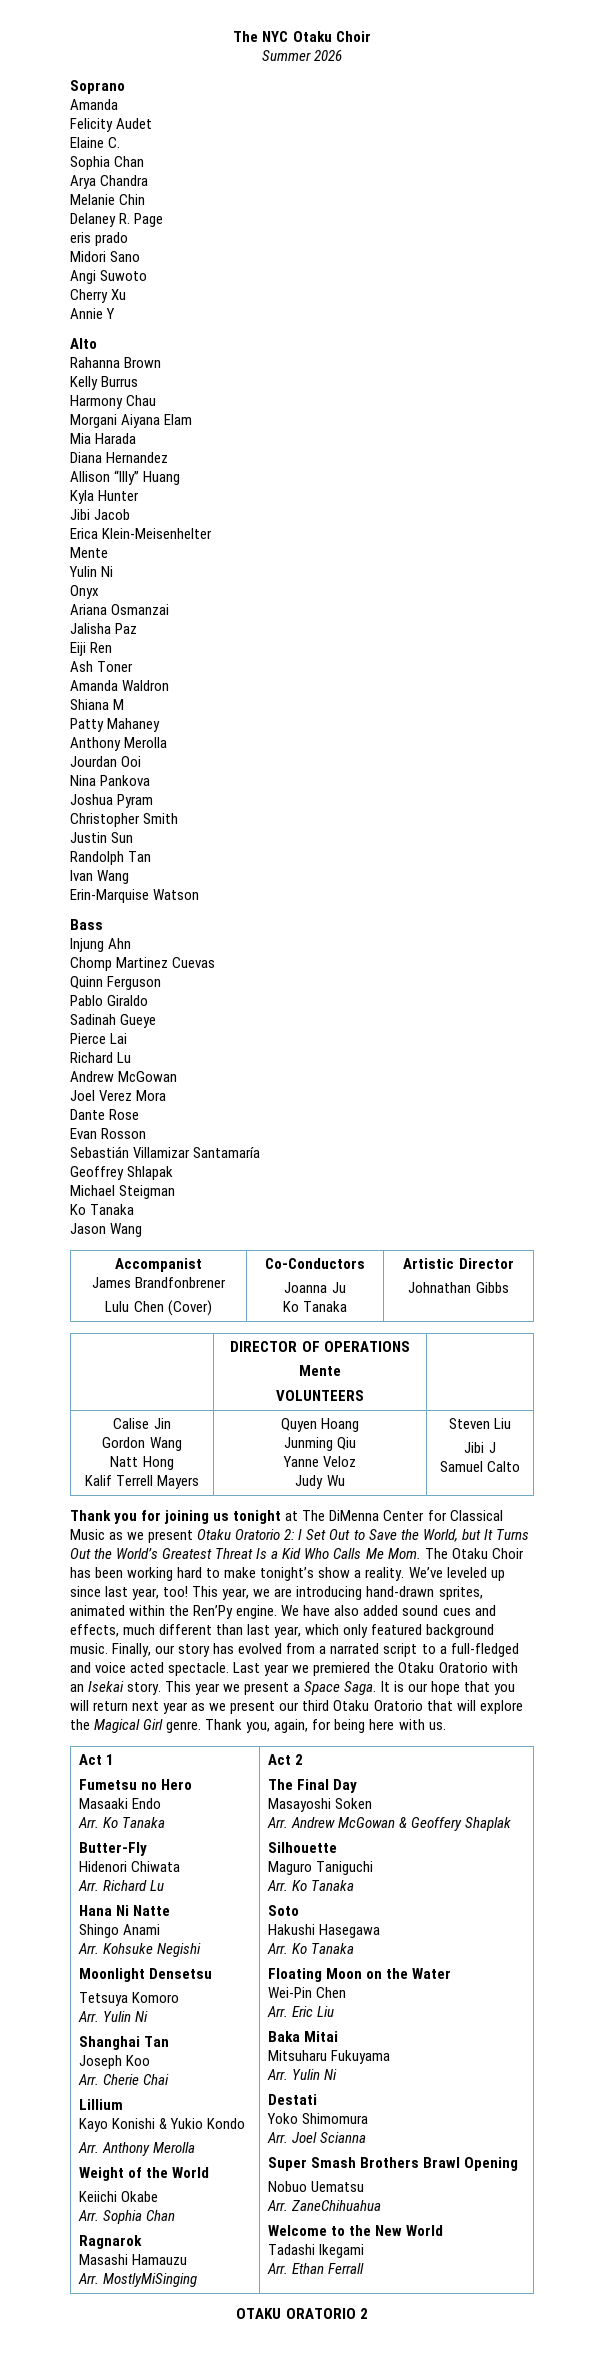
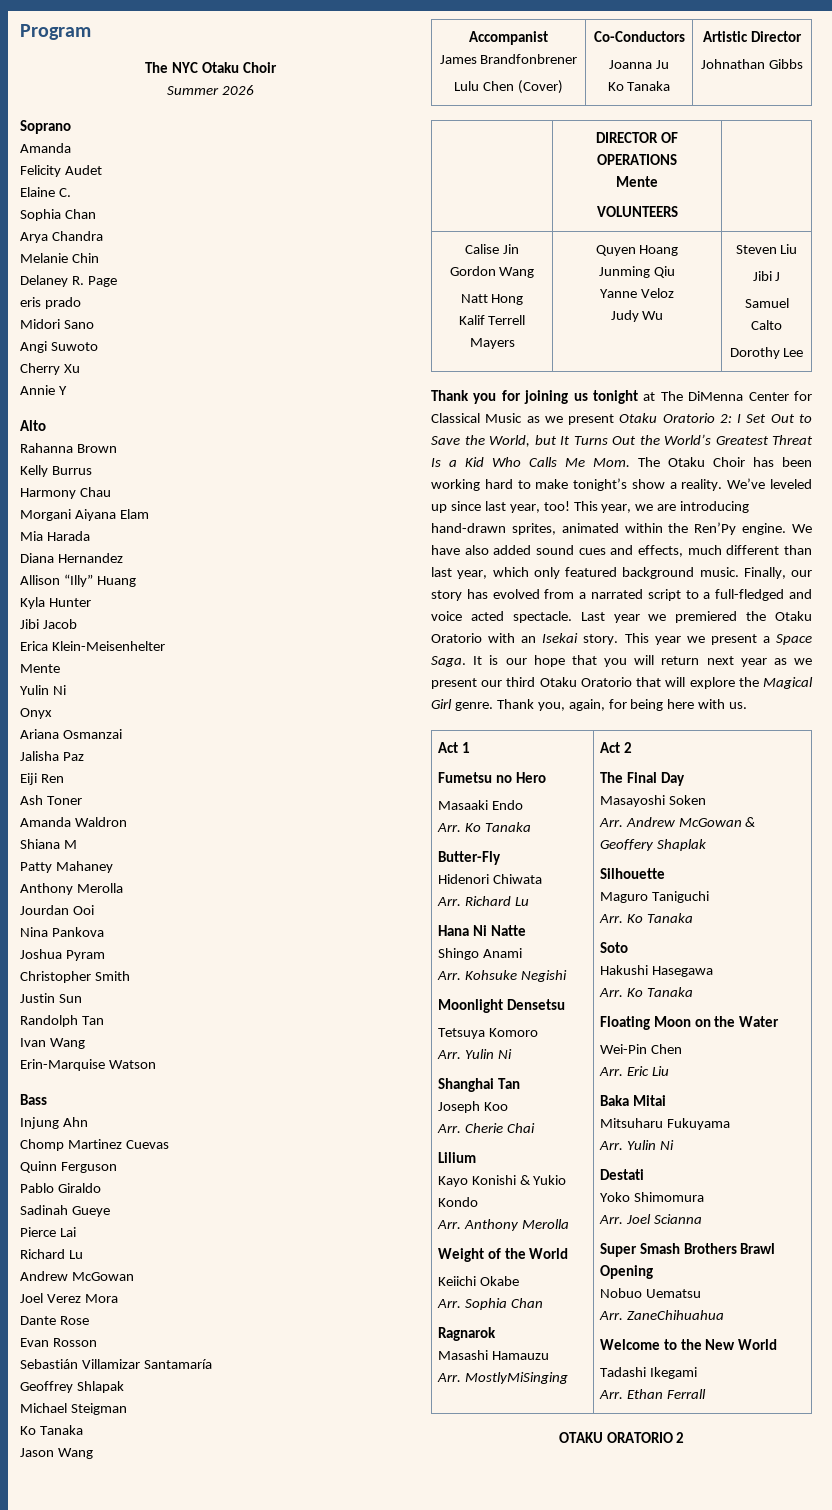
(233, 36) none -> [20,24,91,40] Program //
(521, 1466) none -> [729,347,804,359] // Dorothy Lee
[79,2099,124,2110] Lillium -> [437,1152,476,1163] Lilium

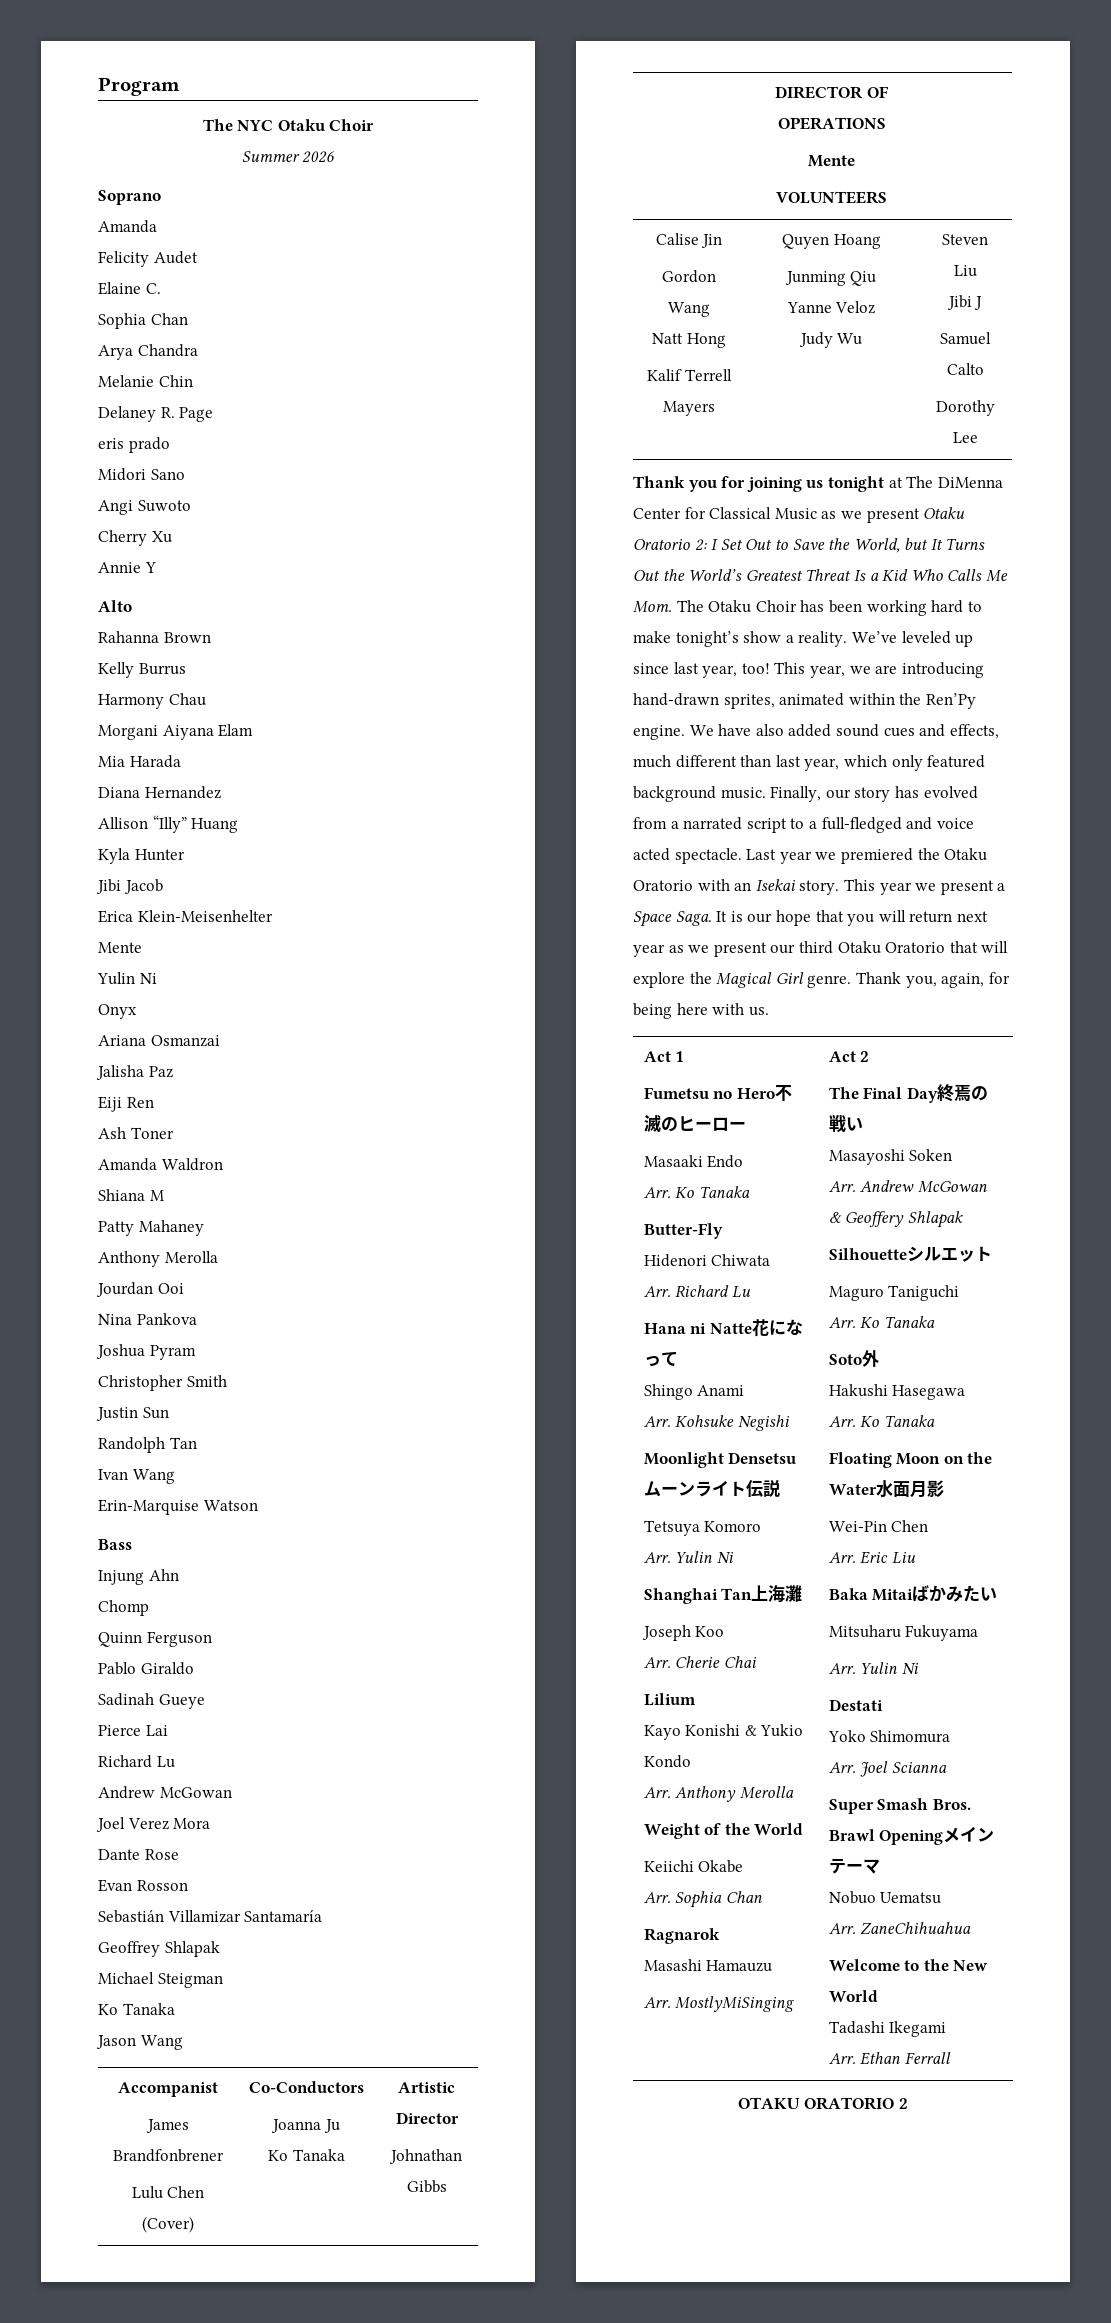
[67,1139,169,1149] Martinez Cuevas -> (149, 1608) none
(546, 777) none -> [774,1085,792,1101] [643,1115,746,1132] 不滅のヒーロー
[472,925,487,936] Ni -> [690,1323,707,1334] ni
(526, 930) none -> [751,1319,803,1337] [643,1352,678,1366] 花になって
(565, 1004) none -> [643,1480,780,1497] ムーンライト伝説
(520, 1083) none -> [751,1585,803,1603] 上海灘
(685, 779) none -> [936,1084,988,1102] [828,1114,863,1133] 終焉の戦い
[656,839,706,851] Shaplak -> [907,1211,963,1228] Shlapak
(665, 873) none -> [906,1246,992,1262] シルエット
(628, 947) none -> [861,1350,879,1367] 外
(780, 1021) none -> [875,1480,944,1498] 水面月影
(666, 1100) none -> [912,1585,998,1602] ばかみたい
[683,1243,737,1254] Brothers -> [932,1799,971,1810] Bros.
(653, 1272) none -> [943,1827,995,1842] [828,1858,880,1874] メインテーマ

